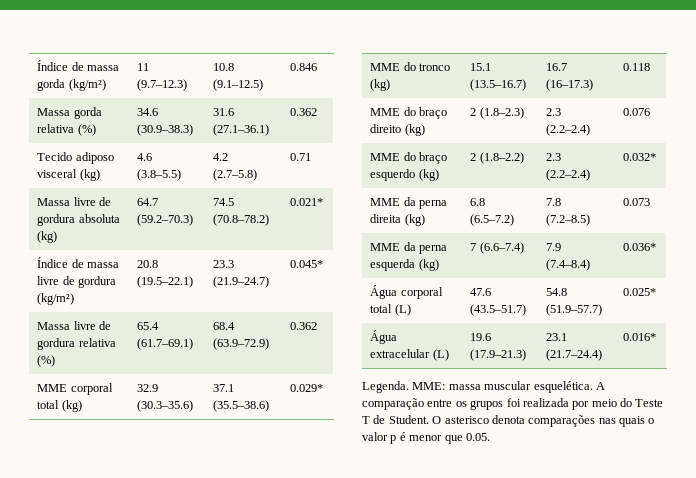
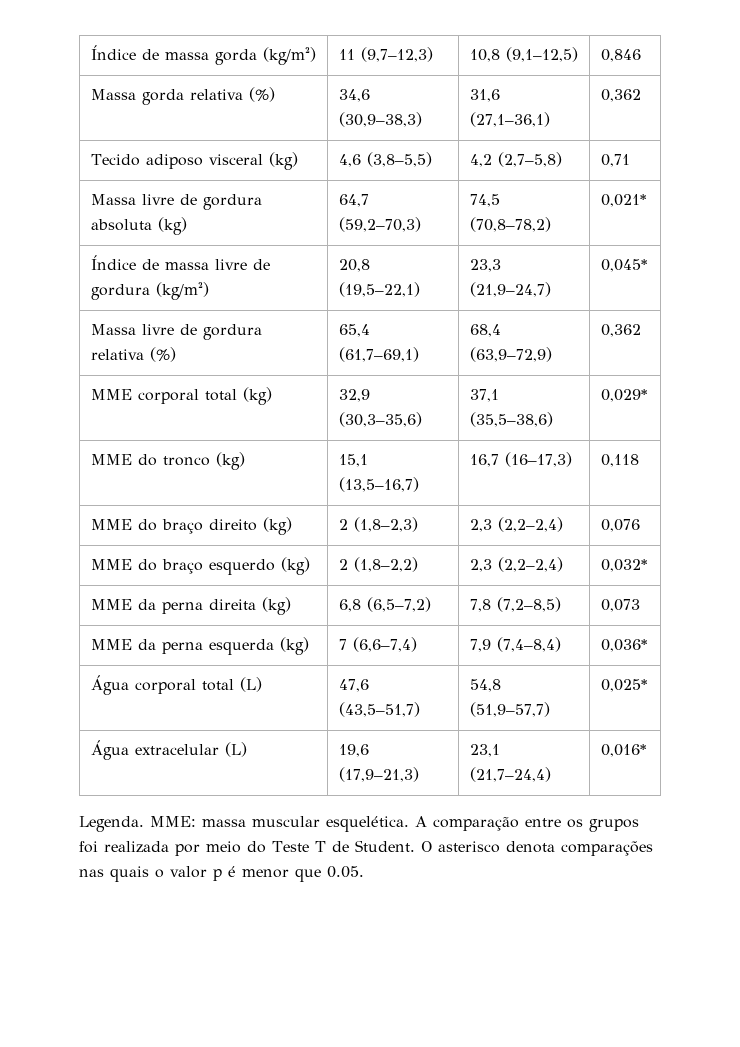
[137,79,188,91] [213,63,235,71] [213,79,264,91] [290,63,318,71] (9.7–12.3) | 10.8 (9.1–12.5) | 0.846 -> [360,47,433,62] [469,47,578,62] [600,49,641,62] (9,7–12,3) | 10,8 (9,1–12,5) | 0,846
[137,108,159,116] [137,124,194,136] [213,108,235,116] [213,124,270,136] [290,108,318,116] 34.6 (30.9–38.3) | 31.6 (27.1–36.1) | 0.362 -> [338,89,370,102] [338,112,422,127] [469,89,500,102] [469,112,550,127] [600,89,641,102] 34,6 (30,9–38,3) | 31,6 (27,1–36,1) | 0,362
[137,153,153,161] [137,169,182,181] [213,153,229,161] [213,169,258,181] [290,153,312,161] 4.6 (3.8–5.5) | 4.2 (2.7–5.8) | 0.71 -> [338,152,432,167] [469,152,562,167] [600,154,630,167] 4,6 (3,8–5,5) | 4,2 (2,7–5,8) | 0,71
[137,198,159,206] [137,214,194,226] [213,198,235,206] [213,214,270,226] [290,198,324,206] 64.7 (59.2–70.3) | 74.5 (70.8–78.2) | 0.021* -> [338,194,369,207] [338,217,421,232] [469,194,500,207] [469,217,551,232] [600,194,646,207] 64,7 (59,2–70,3) | 74,5 (70,8–78,2) | 0,021*
[137,260,159,268] [137,276,194,288] [213,260,235,268] [213,276,270,288] [290,260,324,268] 20.8 (19.5–22.1) | 23.3 (21.9–24.7) | 0.045* -> [338,259,370,272] [338,282,420,297] [469,259,501,272] [469,282,551,297] [600,259,647,272] 20,8 (19,5–22,1) | 23,3 (21,9–24,7) | 0,045*
[137,322,160,330] [137,338,194,350] [213,322,236,330] [213,338,270,350] [290,322,318,330] 65.4 (61.7–69.1) | 68.4 (63.9–72.9) | 0.362 -> [338,324,370,337] [338,347,419,362] [469,324,501,337] [469,347,552,362] [600,324,641,337] 65,4 (61,7–69,1) | 68,4 (63,9–72,9) | 0,362
[137,384,159,392] [137,400,194,412] [213,384,235,392] [213,400,270,412] [290,384,324,392] 32.9 (30.3–35.6) | 37.1 (35.5–38.6) | 0.029* -> [338,389,370,402] [338,412,422,427] [469,389,499,402] [469,412,553,427] [600,389,647,402] 32,9 (30,3–35,6) | 37,1 (35,5–38,6) | 0,029*
[470,63,492,71] [470,79,527,91] [546,63,568,71] [546,79,594,91] [623,63,651,71] 15.1 (13.5–16.7) | 16.7 (16–17.3) | 0.118 -> [338,454,368,467] [338,477,419,492] [469,452,572,467] [600,454,639,467] 15,1 (13,5–16,7) | 16,7 (16–17,3) | 0,118
[479,107,524,119] [546,108,562,116] [546,124,591,136] [623,108,651,116] (1.8–2.3) | 2.3 (2.2–2.4) | 0.076 -> [353,517,418,532] [469,517,563,532] [600,519,640,532] (1,8–2,3) | 2,3 (2,2–2,4) | 0,076
[479,152,524,164] [546,153,562,161] [546,169,591,181] [623,153,657,161] (1.8–2.2) | 2.3 (2.2–2.4) | 0.032* -> [353,557,418,572] [469,557,563,572] [600,559,647,572] (1,8–2,2) | 2,3 (2,2–2,4) | 0,032*
[470,198,486,206] [470,214,515,226] [546,198,562,206] [546,214,591,226] [623,198,651,206] 6.8 (6.5–7.2) | 7.8 (7.2–8.5) | 0.073 -> [338,597,431,612] [469,597,561,612] [600,599,640,612] 6,8 (6,5–7,2) | 7,8 (7,2–8,5) | 0,073
[479,242,524,254] [546,243,562,251] [546,259,591,271] [623,243,657,251] (6.6–7.4) | 7.9 (7.4–8.4) | 0.036* -> [352,637,417,652] [469,637,561,652] [600,639,647,652] (6,6–7,4) | 7,9 (7,4–8,4) | 0,036*
[470,288,492,296] [470,304,527,316] [546,288,568,296] [546,304,603,316] [623,288,657,296] [370,330,398,344] [370,349,449,361] [470,333,492,341] [470,349,527,361] [546,333,568,341] [546,349,603,361] [623,333,657,341] 47.6 (43.5–51.7) | 54.8 (51.9–57.7) | 0.025* // Água extracelular (L) | 19.6 (17.9–21.3) | 23.1 (21.7–24.4) | 0.016* -> [338,679,369,692] [338,702,420,717] [469,679,501,692] [469,702,550,717] [600,679,647,692] [90,740,247,760] [338,744,369,757] [338,767,419,782] [469,744,500,757] [469,767,551,782] [600,744,646,757] 47,6 (43,5–51,7) | 54,8 (51,9–57,7) | 0,025* // Água extracelular (L) | 19,6 (17,9–21,3) | 23,1 (21,7–24,4) | 0,016*

